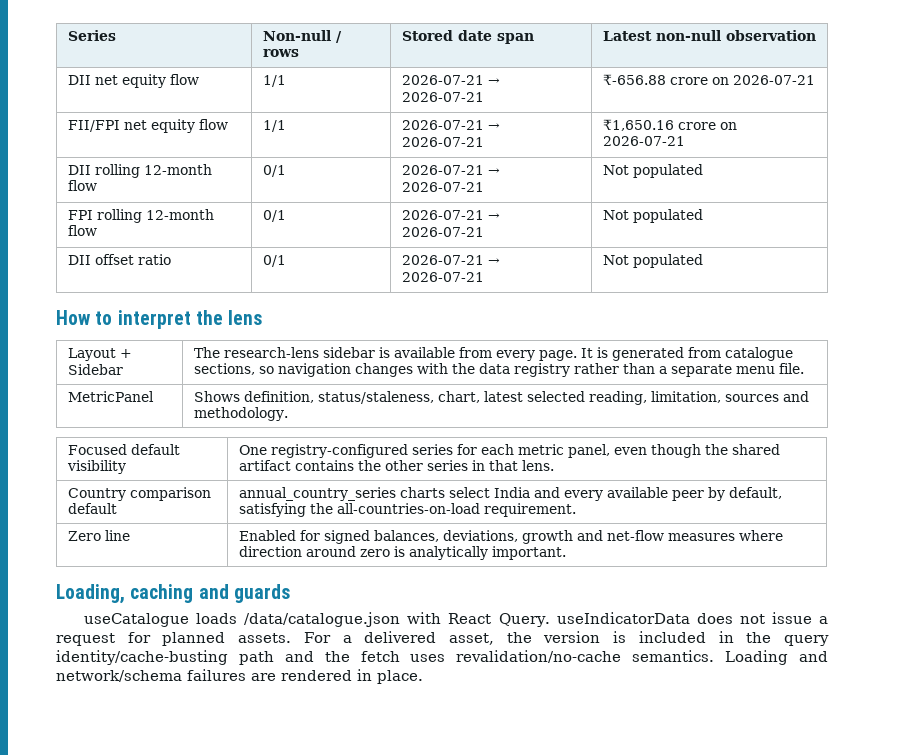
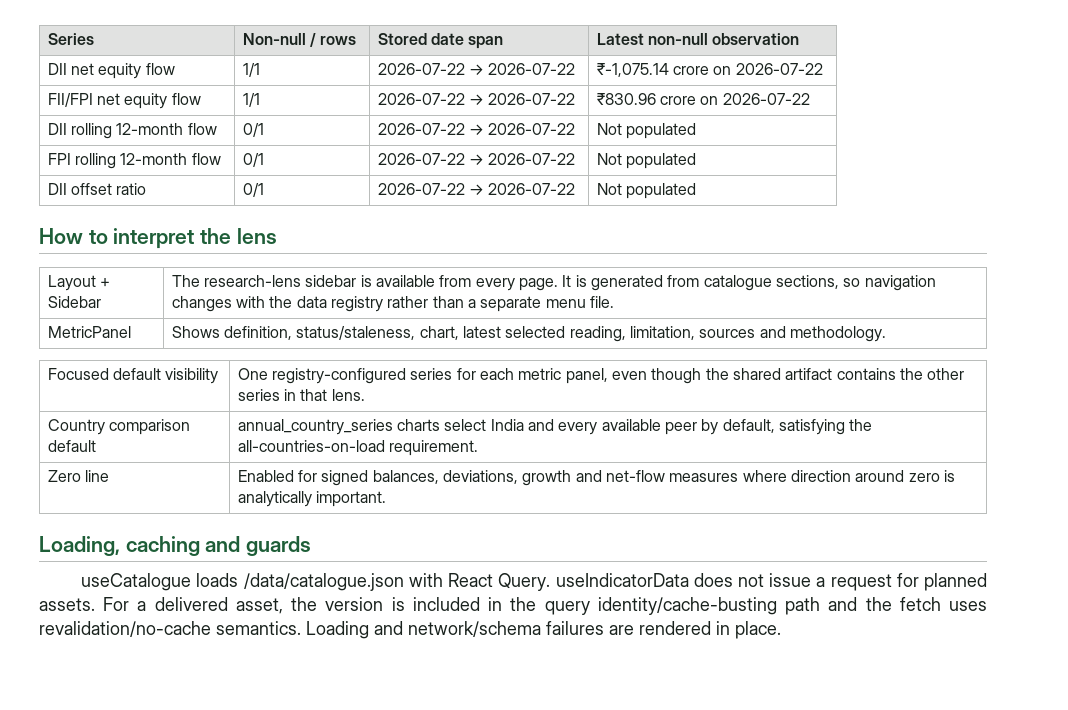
[401,75,500,85] [401,92,484,102] [602,74,815,85] 2026-07-21 → 2026-07-21 | ₹-656.88 crore on 2026-07-21 -> [377,63,576,75] [596,63,823,77] 2026-07-22 → 2026-07-22 | ₹-1,075.14 crore on 2026-07-22
[401,120,500,130] [401,137,484,147] [602,119,737,131] [602,136,685,146] 2026-07-21 → 2026-07-21 | ₹1,650.16 crore on 2026-07-21 -> [377,93,576,105] [596,93,810,105] 2026-07-22 → 2026-07-22 | ₹830.96 crore on 2026-07-22
[401,165,500,175] [401,182,484,192] 2026-07-21 → 2026-07-21 -> [377,123,576,135] 2026-07-22 → 2026-07-22
[401,210,500,220] [401,227,484,237] 2026-07-21 → 2026-07-21 -> [377,153,576,165] 2026-07-22 → 2026-07-22
[401,255,500,265] [401,272,484,282] 2026-07-21 → 2026-07-21 -> [377,183,576,195] 2026-07-22 → 2026-07-22

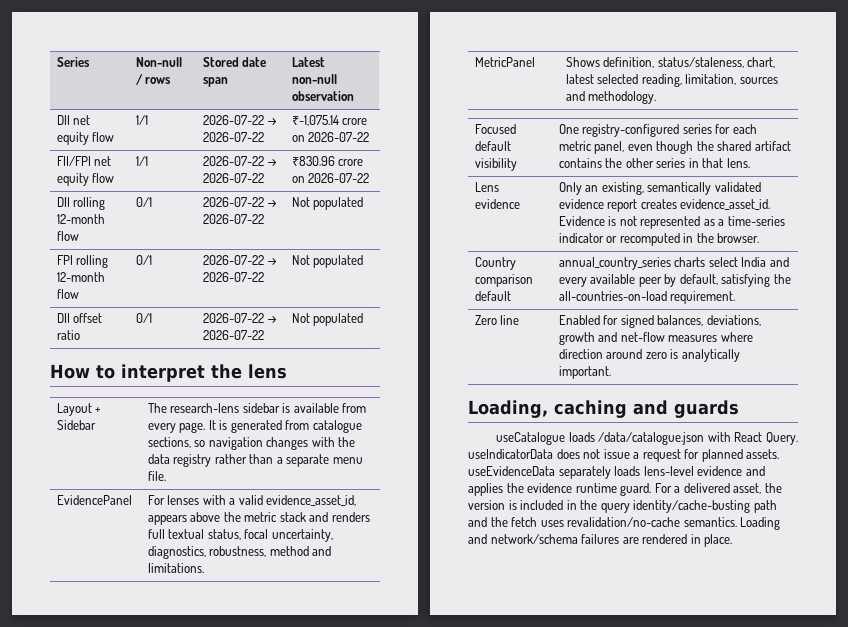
(615, 302) none -> [56,495,132,505] [147,495,357,506] [147,512,370,525] [147,529,333,542] [147,546,332,559] [147,563,204,573] // EvidencePanel | For lenses with a valid evidence_asset_id, appears above the metric stack and renders full textual status, focal uncertainty, diagnostics, robustness, method and limitations.
(365, 395) none -> [474,182,499,192] [474,199,520,209] [558,182,761,195] [558,199,771,212] [558,216,785,229] [558,233,760,246] // Lens evidence | Only an existing, semantically validated evidence report creates evidence_asset_id. Evidence is not represented as a time-series indicator or recomputed in the browser.
(95, 604) none -> [468,466,765,479] [468,483,652,496] useEvidenceData separately loads lens-level evidence and applies the evidence runtime guard.

